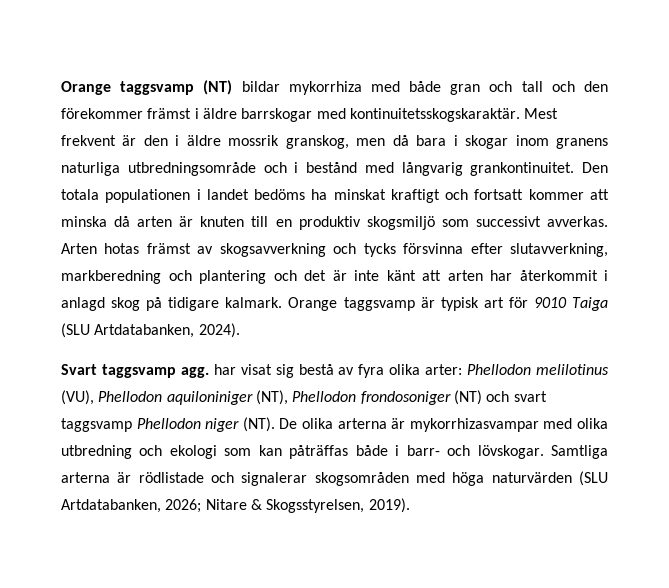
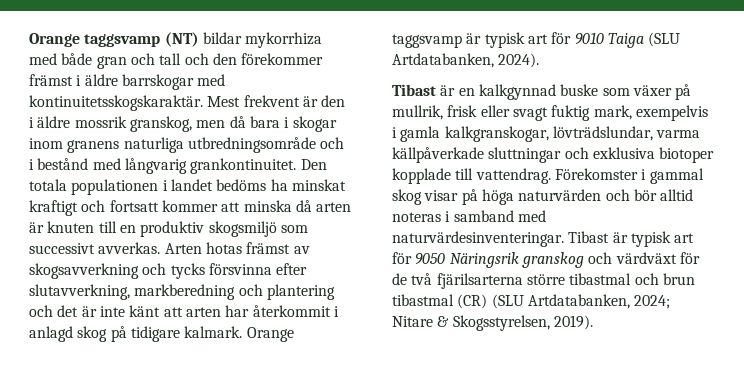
[61,364,609,378] [61,390,547,405] [61,417,609,432] [61,445,608,459] [61,471,608,486] [61,499,202,513] Svart taggsvamp agg. har visat sig bestå av fyra olika arter: Phellodon melilotinus (VU), Phellodon aquiloniniger (NT), Phellodon frondosoniger (NT) och svart taggsvamp Phellodon niger (NT). De olika arterna är mykorrhizasvampar med olika utbredning och ekologi som kan påträffas både i barr- och lövskogar. Samtliga arterna är rödlistade och signalerar skogsområden med höga naturvärden (SLU Artdatabanken, 2026; -> [392,84,692,100] [392,105,708,121] [392,126,701,142] [392,147,715,163] [392,168,704,184] [392,189,694,205] [392,210,546,222] [392,231,695,247] [392,252,700,268] [392,273,695,289] [392,294,671,309] Tibast är en kalkgynnad buske som växer på mullrik, frisk eller svagt fuktig mark, exempelvis i gamla kalkgranskogar, lövträdslundar, varma källpåverkade sluttningar och exklusiva biotoper kopplade till vattendrag. Förekomster i gammal skog visar på höga naturvärden och bör alltid noteras i samband med naturvärdesinventeringar. Tibast är typisk art för 9050 Näringsrik granskog och värdväxt för de två fjärilsarterna större tibastmal och brun tibastmal (CR) (SLU Artdatabanken, 2024;

